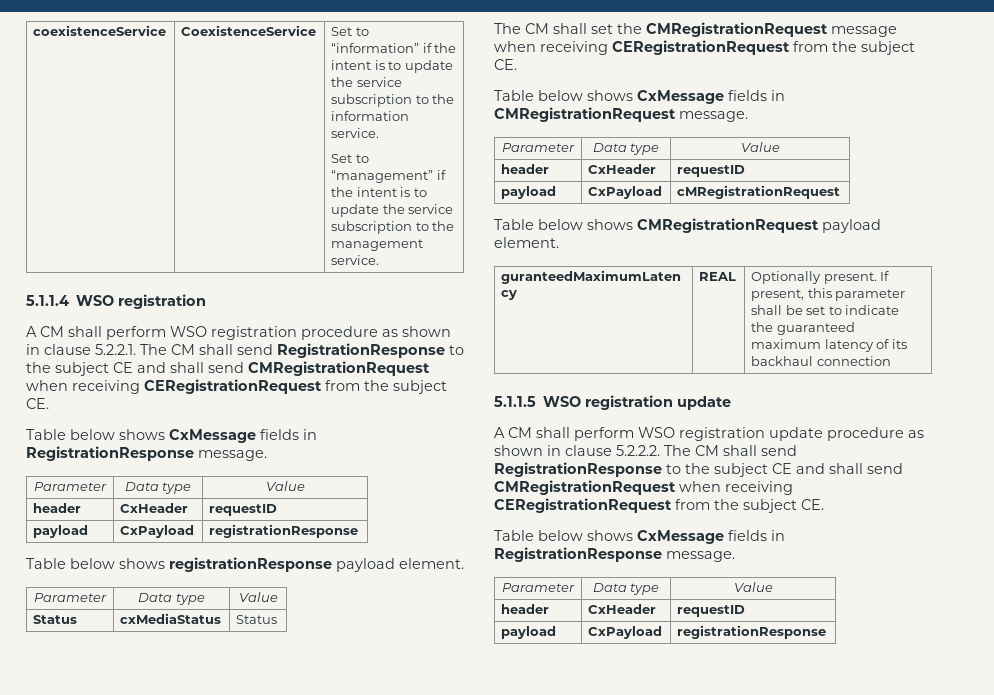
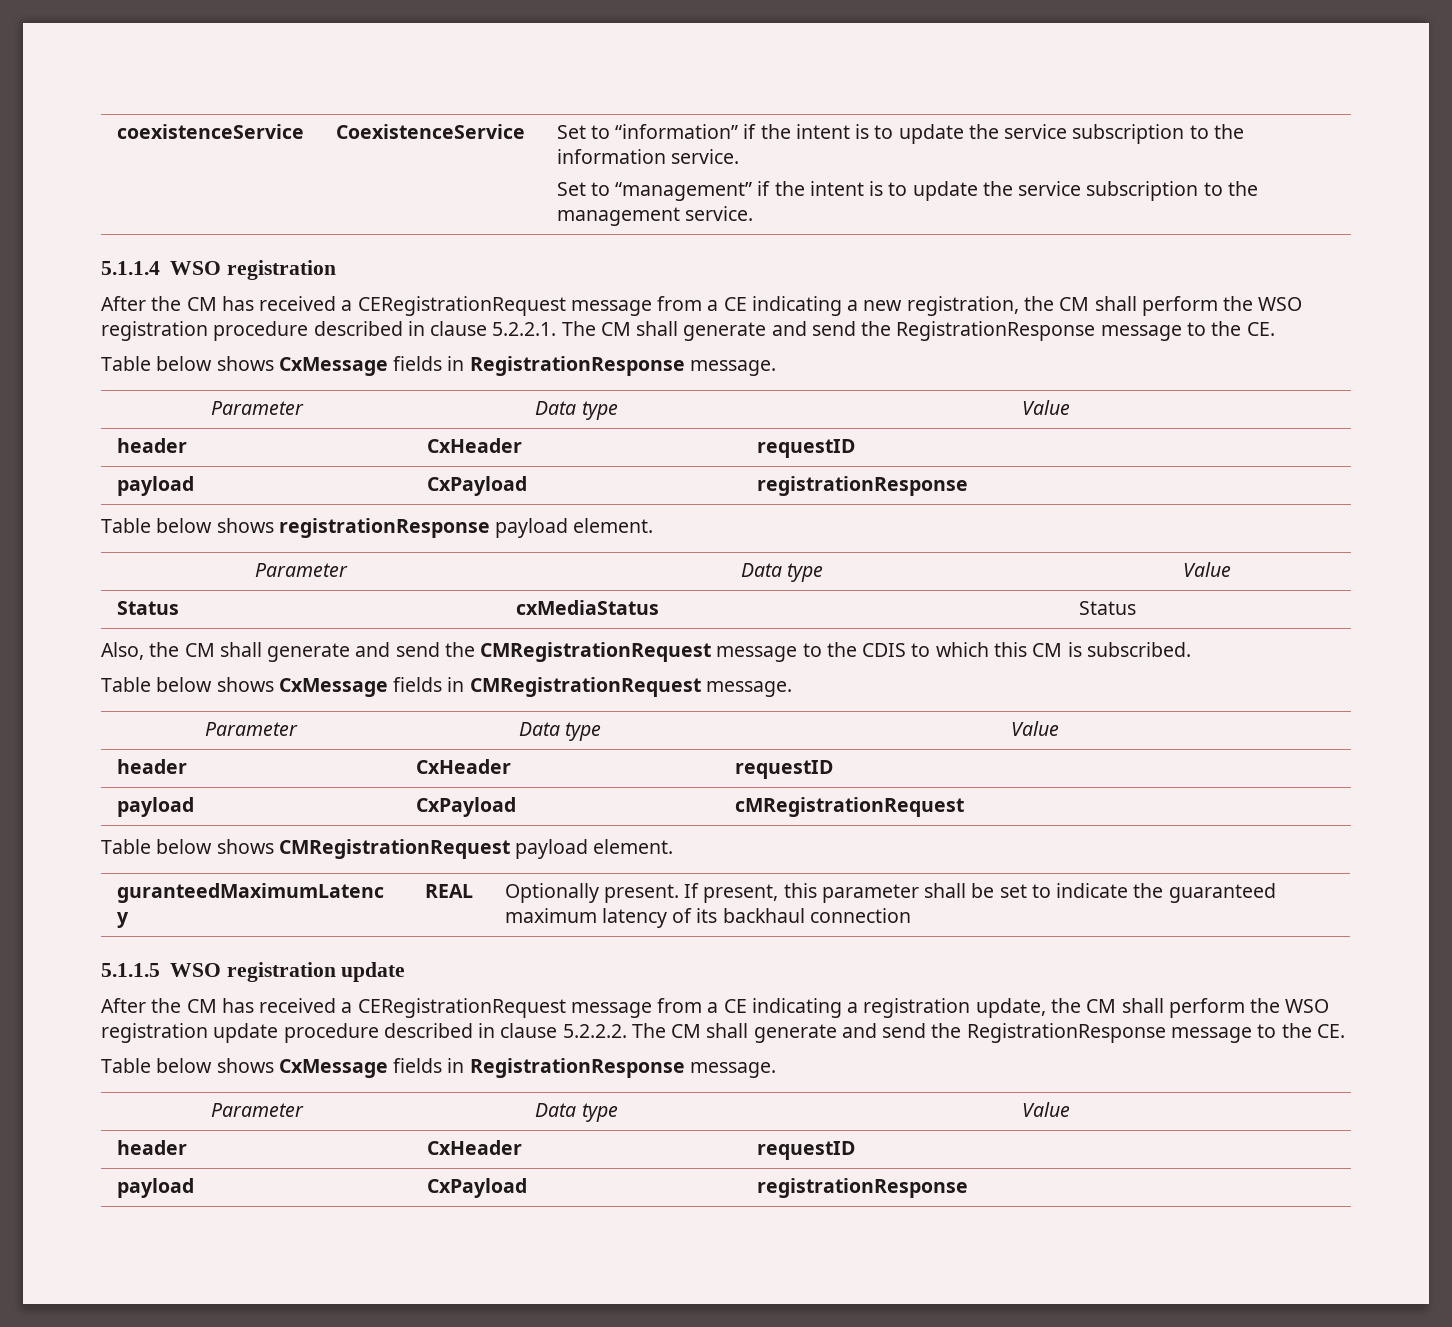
[26,326,166,340] A CM shall perform -> [101,296,1254,316] After the CM has received a CERegistrationRequest message from a CE indicating a new registration, the CM shall perform the
[382,326,451,337] as shown -> [313,321,403,336] described
[237,343,464,358] [26,361,430,376] [26,379,447,394] send RegistrationResponse to the subject CE and shall send CMRegistrationRequest when receiving CERegistrationRequest from the subject -> [683,321,1242,341] generate and send the RegistrationResponse message to the
[494,22,897,37] [494,40,915,55] [494,59,517,70] The CM shall set the CMRegistrationRequest message when receiving CERegistrationRequest from the subject CE. -> [101,642,1191,662] Also, the CM shall generate and send the CMRegistrationRequest message to the CDIS to which this CM is subscribed.
[494,427,634,441] A CM shall perform -> [101,998,1281,1018] After the CM has received a CERegistrationRequest message from a CE indicating a registration update, the CM shall perform the
[908,430,924,438] [494,445,543,456] as shown -> [383,1023,473,1038] described
[761,445,797,456] [494,462,903,477] [494,480,793,495] [494,498,797,513] send RegistrationResponse to the subject CE and shall send CMRegistrationRequest when receiving CERegistrationRequest from the subject -> [753,1023,1312,1043] generate and send the RegistrationResponse message to the

